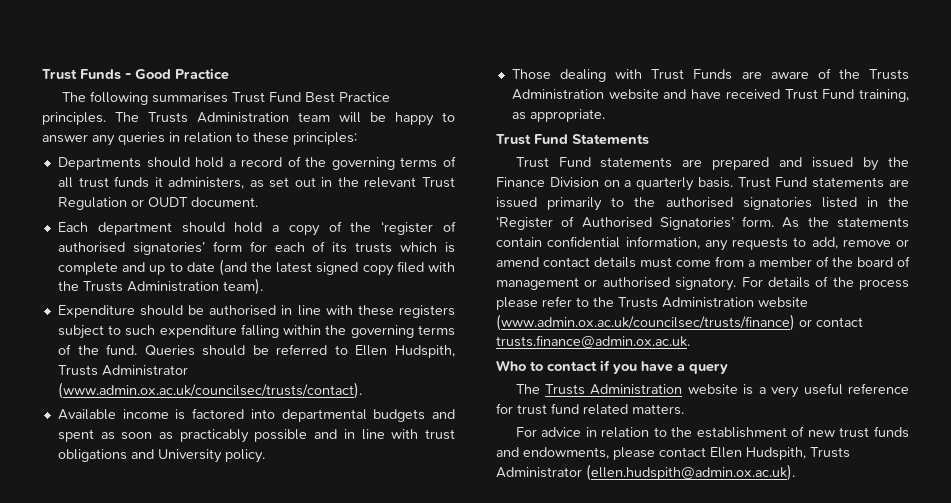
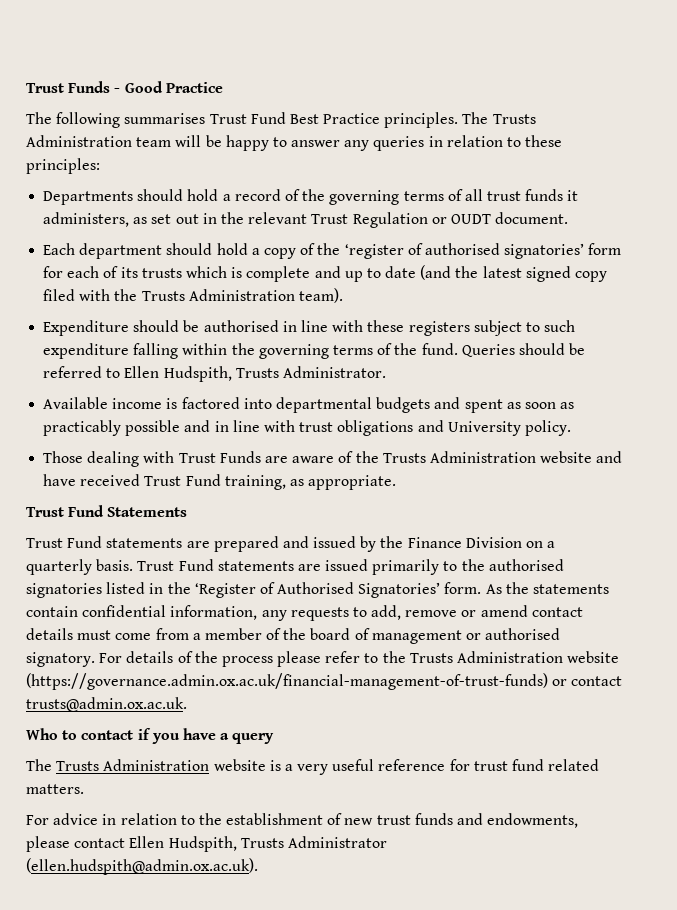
[101,365,188,376] [57,382,362,399] Administrator (www.admin.ox.ac.uk/councilsec/trusts/contact). -> [282,366,386,378] Administrator.
[496,314,795,331] (www.admin.ox.ac.uk/councilsec/trusts/finance) -> [26,673,548,690] (https://governance.admin.ox.ac.uk/financial-management-of-trust-funds)
[496,335,690,348] trusts.finance@admin.ox.ac.uk. -> [26,697,187,712] trusts@admin.ox.ac.uk.

